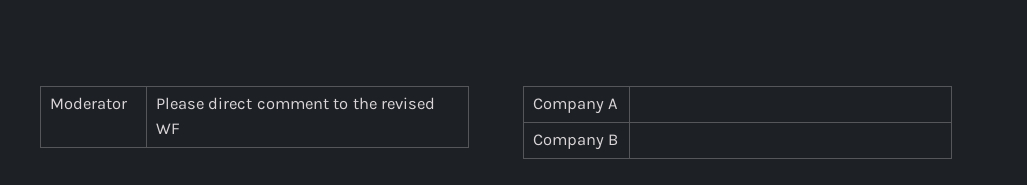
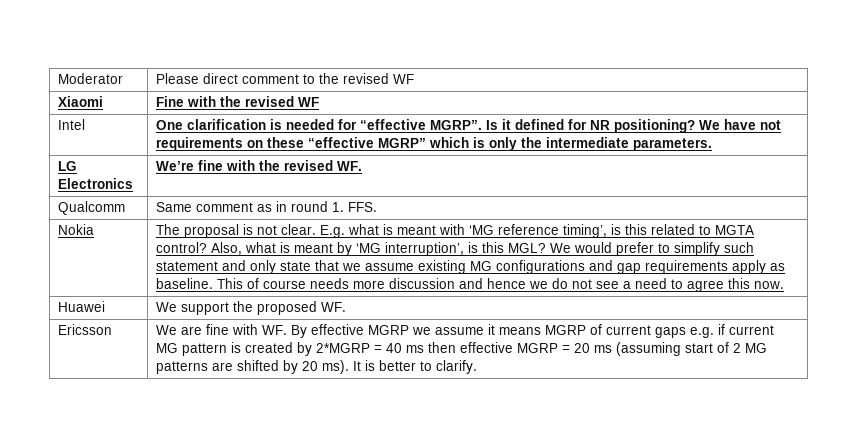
[532,98,619,114] [532,134,619,150] Company A | // Company B | -> [58,96,104,107] [156,96,320,107] [58,119,86,130] [156,119,782,133] [156,137,713,151] [58,161,78,171] [58,178,134,189] [156,160,363,171] [58,201,126,215] [156,201,378,212] [58,224,95,235] [156,224,755,238] [156,242,755,256] [156,260,786,274] [156,278,785,292] [58,301,106,312] [156,301,347,315] [58,324,113,335] [156,324,775,338] [156,342,768,356] [156,360,478,374] Xiaomi | Fine with the revised WF // Intel | One clarification is needed for “effective MGRP”. Is it defined for NR positioning? We have not requirements on these “effective MGRP” which is only the intermediate parameters. // LG Electronics | We’re fine with the revised WF. // Qualcomm | Same comment as in round 1. FFS. // Nokia | The proposal is not clear. E.g. what is meant with ‘MG reference timing’, is this related to MGTA control? Also, what is meant by ‘MG interruption’, is this MGL? We would prefer to simplify such statement and only state that we assume existing MG configurations and gap requirements apply as baseline. This of course needs more discussion and hence we do not see a need to agree this now. // Huawei | We support the proposed WF. // Ericsson | We are fine with WF. By effective MGRP we assume it means MGRP of current gaps e.g. if current MG pattern is created by 2*MGRP = 40 ms then effective MGRP = 20 ms (assuming start of 2 MG patterns are shifted by 20 ms). It is better to clarify.

